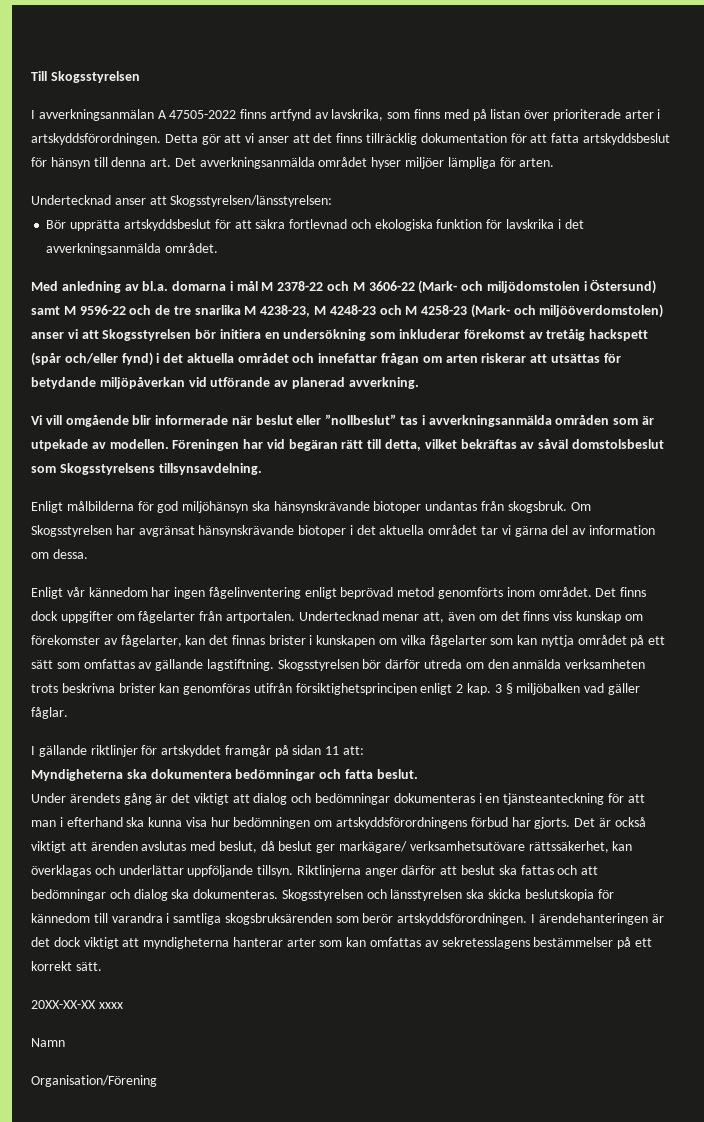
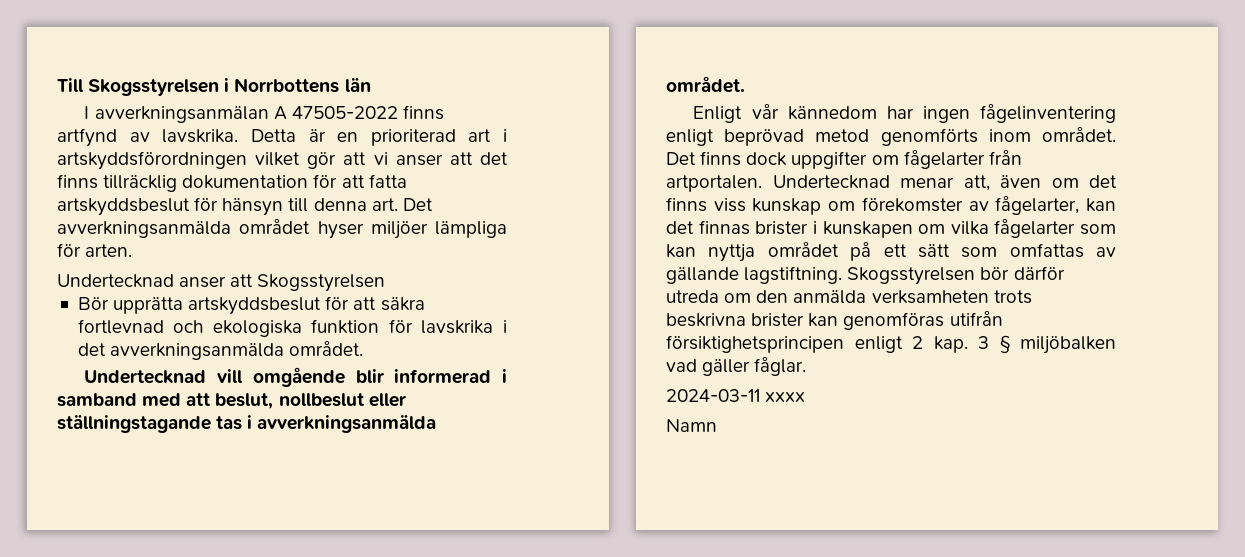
(140, 77) none -> [224,78,371,93] i Norrbottens län
[331,109,661,121] [31,133,198,145] lavskrika, som finns med på listan över prioriterade arter i artskyddsförordningen. Detta -> [162,129,507,146] [57,151,301,170] lavskrika. Detta är en prioriterad art i artskyddsförordningen vilket
[170,195,333,207] Skogsstyrelsen/länsstyrelsen: -> [257,274,386,292] Skogsstyrelsen
[31,279,657,294] [31,304,664,318] [31,329,649,341] [31,352,621,366] [31,377,419,389] [31,414,654,427] [31,439,664,451] [31,463,262,475] [31,501,591,513] [31,525,655,537] [31,549,88,559] Med anledning av bl.a. domarna i mål M 2378-22 och M 3606-22 (Mark- och miljödomstolen i Östersund) samt M 9596-22 och de tre snarlika M 4238-23, M 4248-23 och M 4258-23 (Mark- och miljööverdomstolen) anser vi att Skogsstyrelsen bör initiera en undersökning som inkluderar förekomst av tretåig hackspett (spår och/eller fynd) i det aktuella området och innefattar frågan om arten riskerar att utsättas för betydande miljöpåverkan vid utförande av planerad avverkning. // Vi vill omgående blir informerade när beslut eller ”nollbeslut” tas i avverkningsanmälda områden som är utpekade av modellen. Föreningen har vid begäran rätt till detta, vilket bekräftas av såväl domstolsbeslut som Skogsstyrelsens tillsynsavdelning. // Enligt målbilderna för god miljöhänsyn ska hänsynskrävande biotoper undantas från skogsbruk. Om Skogsstyrelsen har avgränsat hänsynskrävande biotoper i det aktuella området tar vi gärna del av information om dessa. -> [84,367,507,387] [57,393,406,409] [57,415,437,433] [666,76,745,93] Undertecknad vill omgående blir informerad i samband med att beslut, nollbeslut eller ställningstagande tas i avverkningsanmälda området.
[31,745,365,757] [31,769,418,781] [31,793,645,805] [31,817,646,829] [31,841,633,853] [31,865,599,877] [31,889,614,901] [31,913,664,925] [31,937,652,949] [31,961,102,971] [31,1000,96,1009] I gällande riktlinjer för artskyddet framgår på sidan 11 att: // Myndigheterna ska dokumentera bedömningar och fatta beslut. // Under ärendets gång är det viktigt att dialog och bedömningar dokumenteras i en tjänsteanteckning för att man i efterhand ska kunna visa hur bedömningen om artskyddsförordningens förbud har gjorts. Det är också viktigt att ärenden avslutas med beslut, då beslut ger markägare/ verksamhetsutövare rättssäkerhet, kan överklagas och underlättar uppföljande tillsyn. Riktlinjerna anger därför att beslut ska fattas och att bedömningar och dialog ska dokumenteras. Skogsstyrelsen och länsstyrelsen ska skicka beslutskopia för kännedom till varandra i samtliga skogsbruksärenden som berör artskyddsförordningen. I ärendehanteringen är det dock viktigt att myndigheterna hanterar arter som kan omfattas av sekretesslagens bestämmelser på ett korrekt sätt. // 20XX-XX-XX -> [666,389,760,402] 2024-03-11
[31,1075,157,1087] // Organisation/Förening -> (717, 425) none

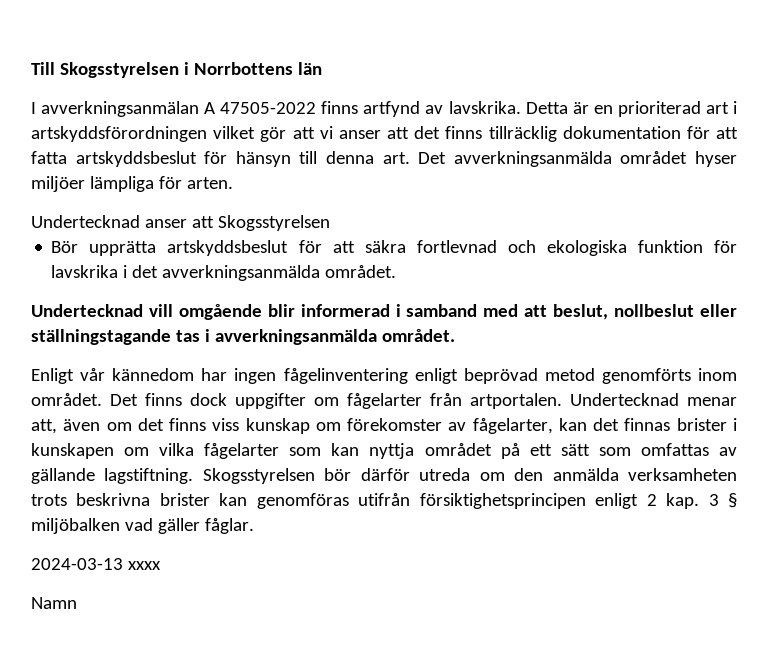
[666,389,760,402] 2024-03-11 -> [31,558,123,570] 2024-03-13

